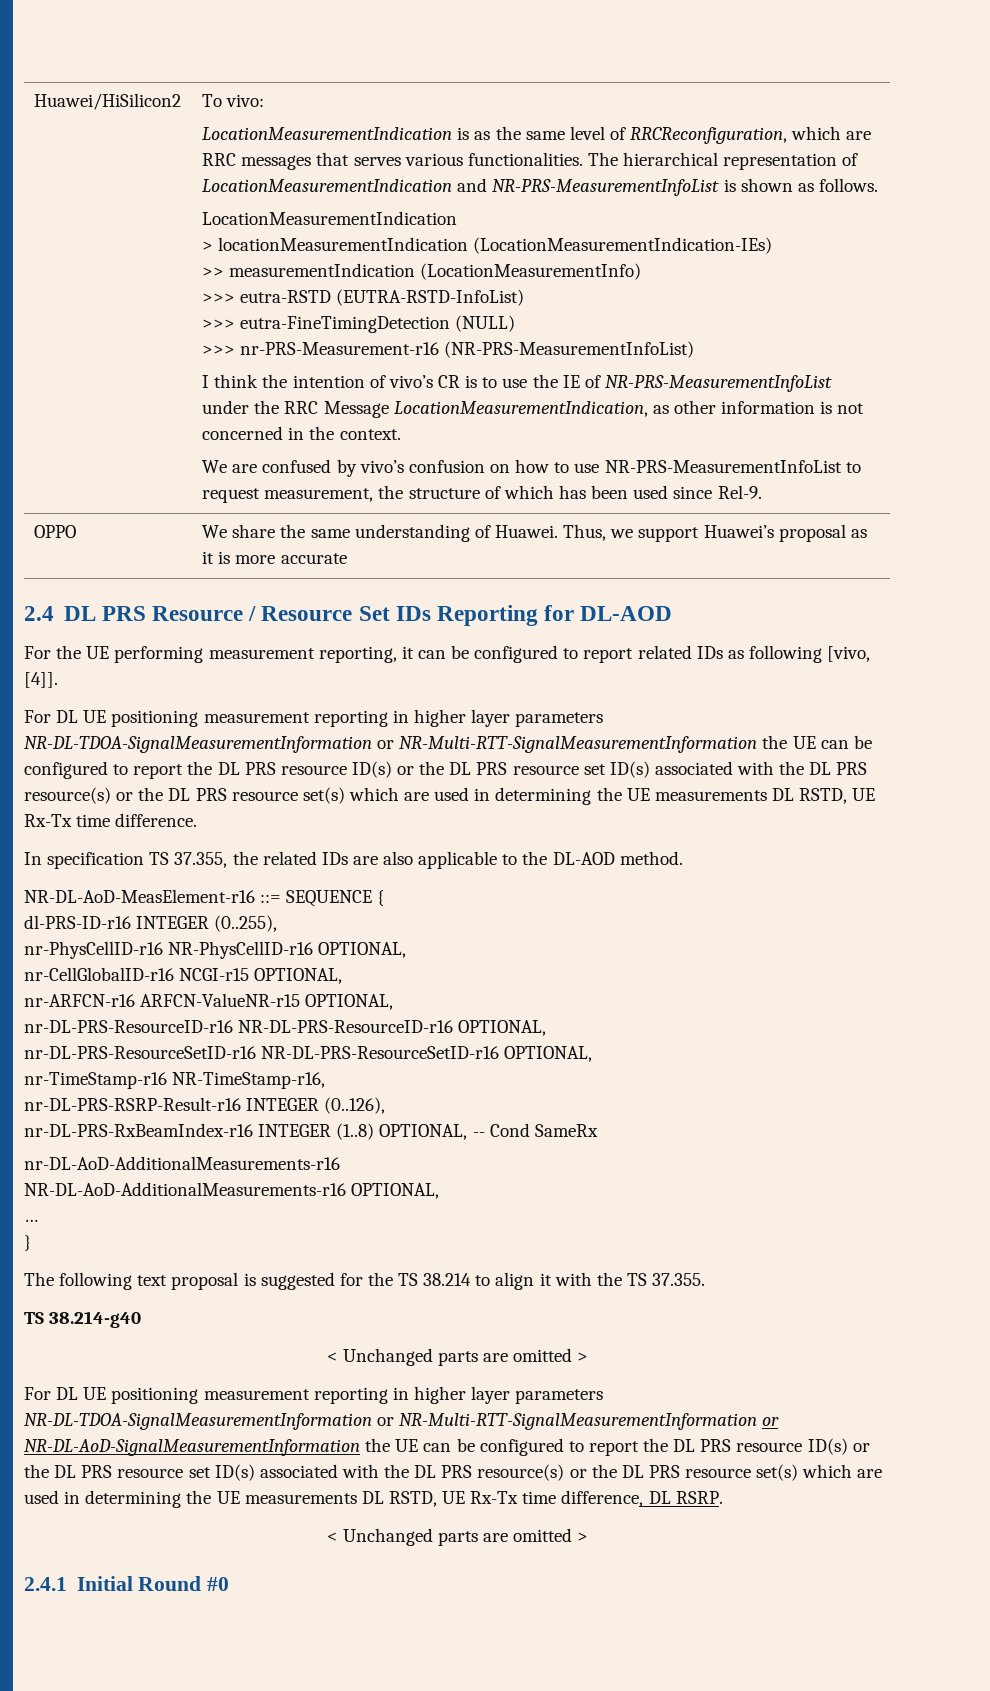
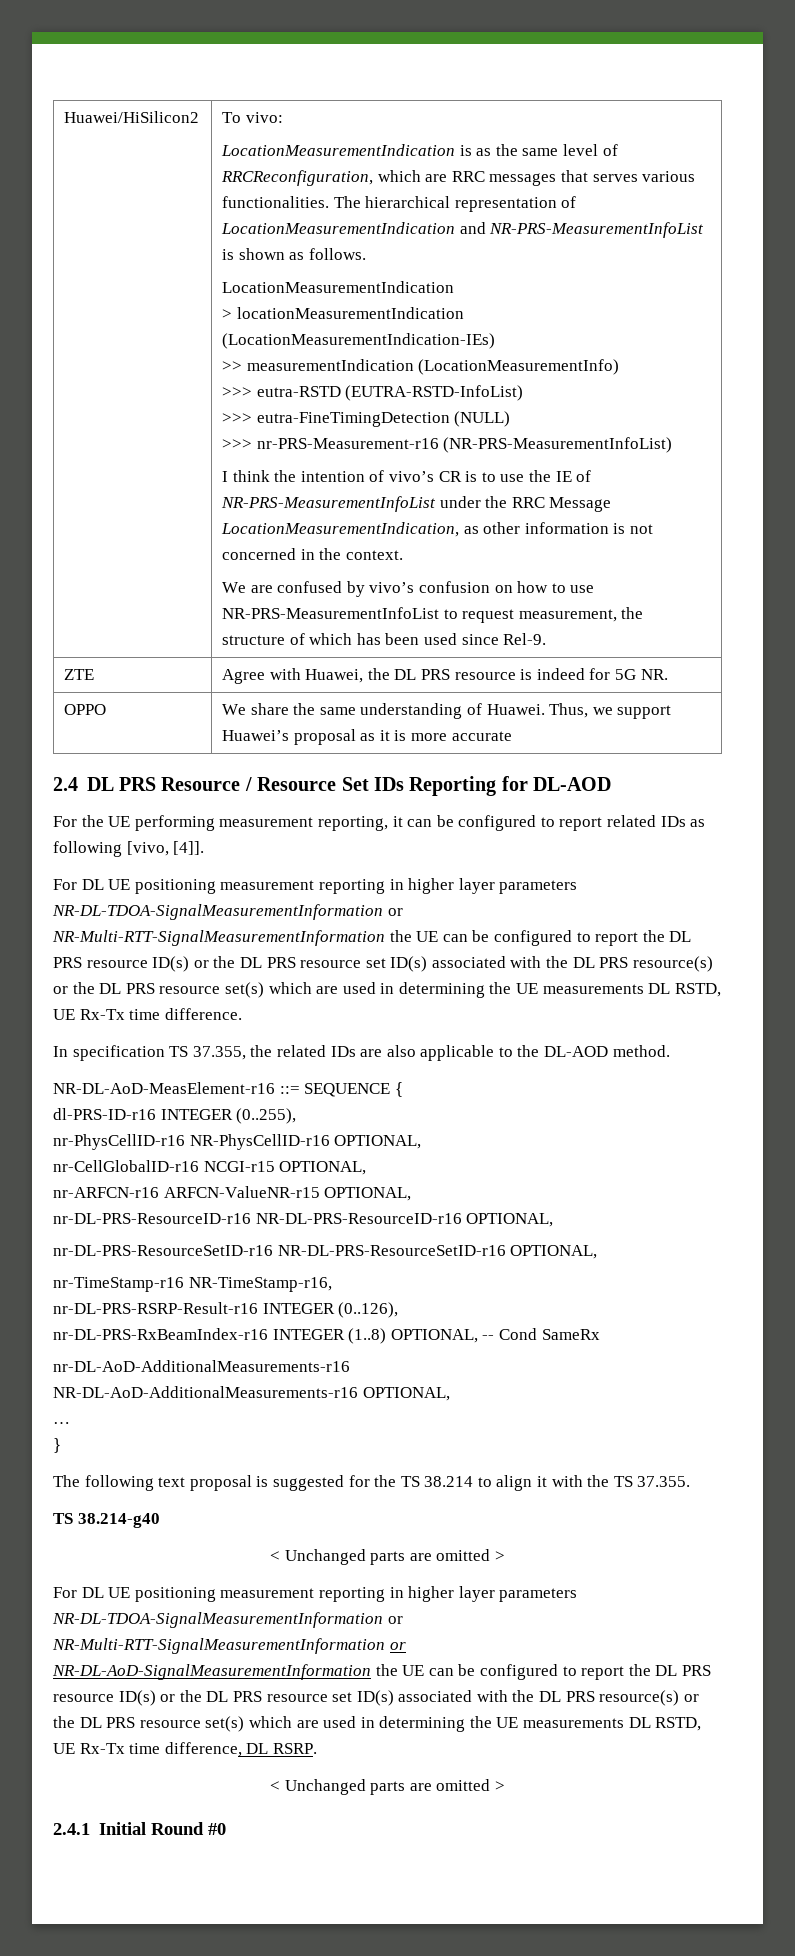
(762, 492) none -> [64,669,95,680] [222,668,668,684] // ZTE | Agree with Huawei, the DL PRS resource is indeed for 5G NR.

